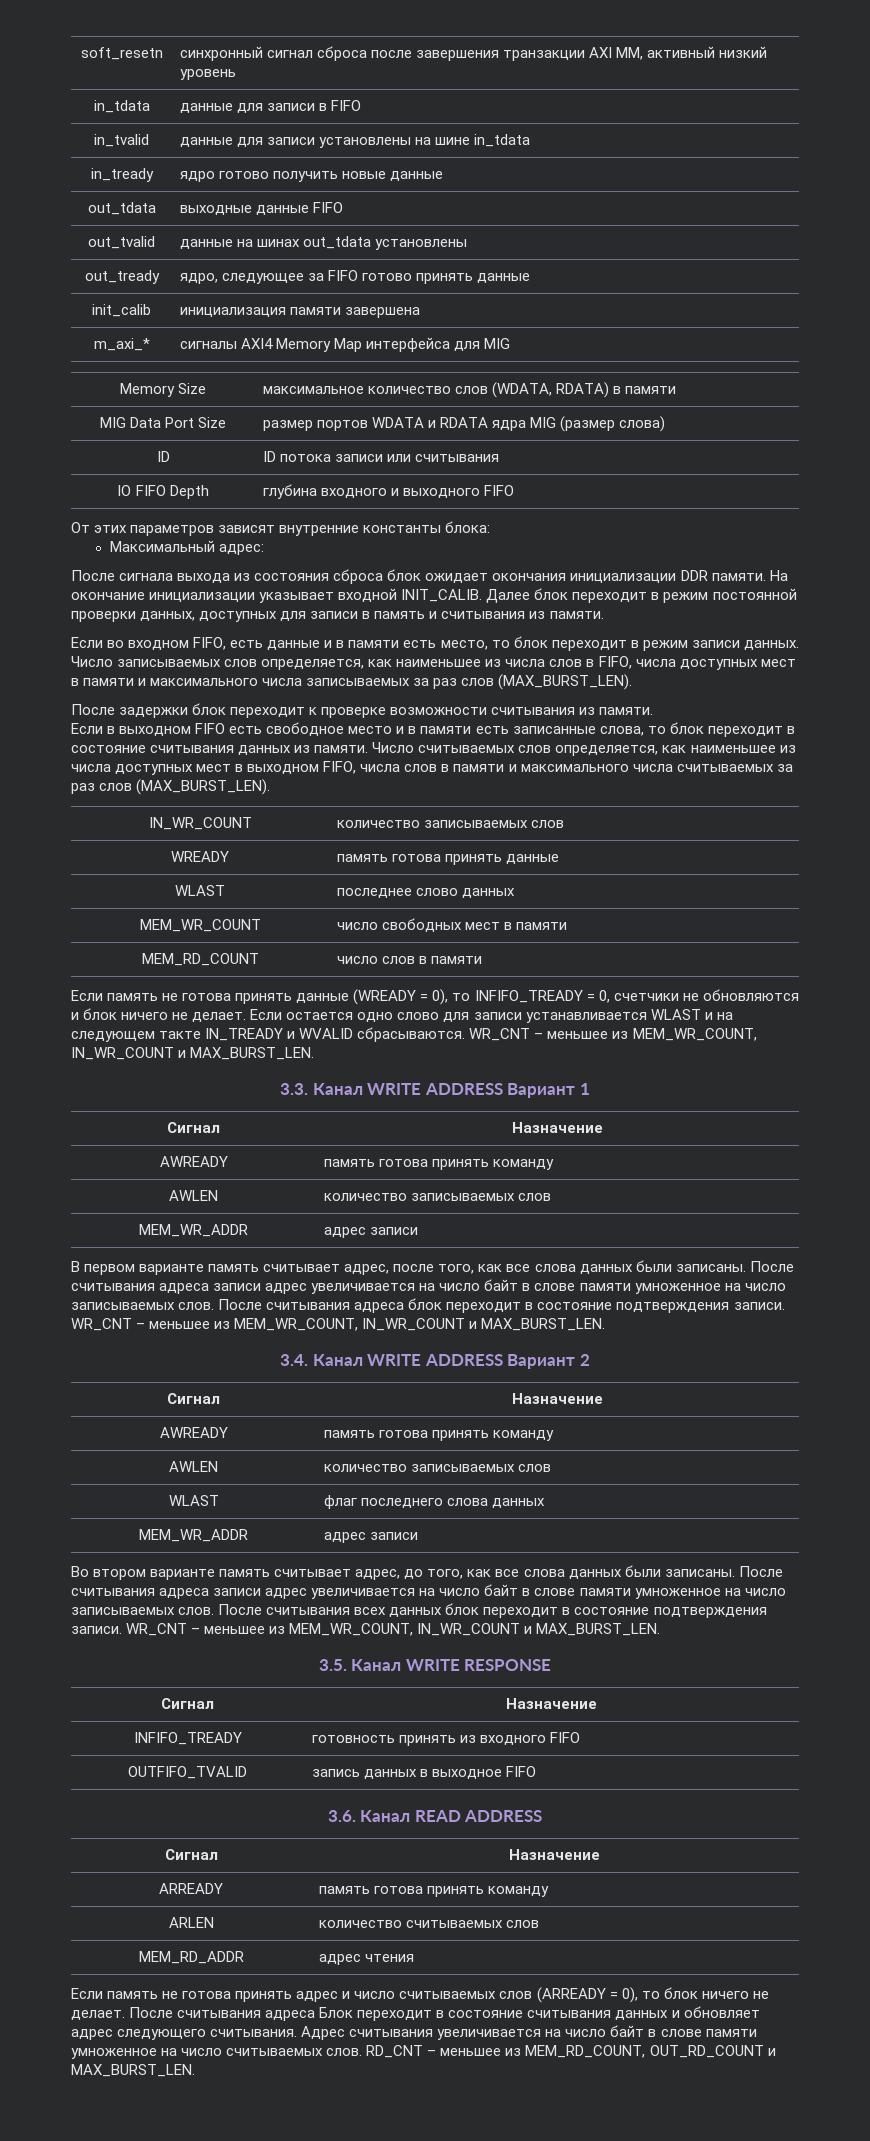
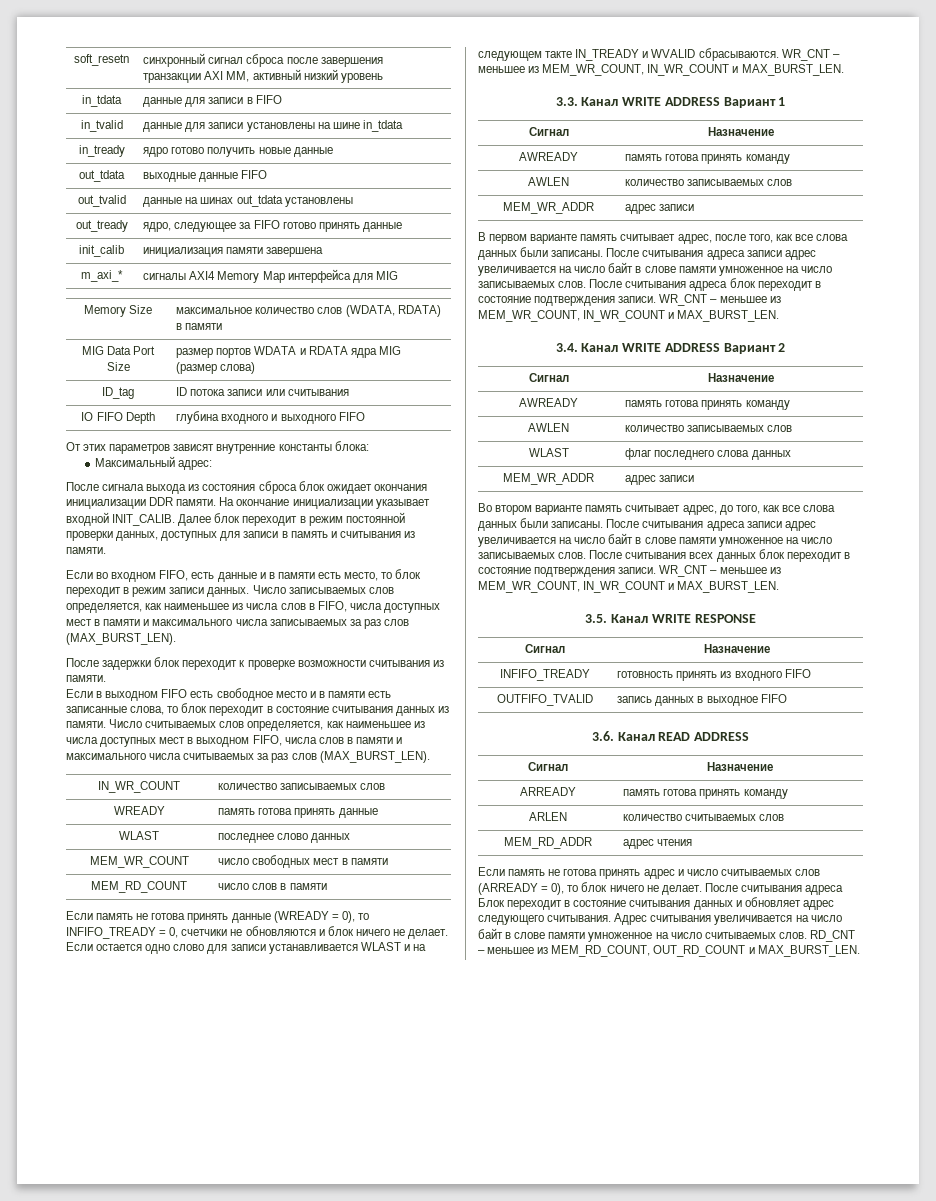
[156,451,170,462] ID -> [102,387,134,399] ID_tag

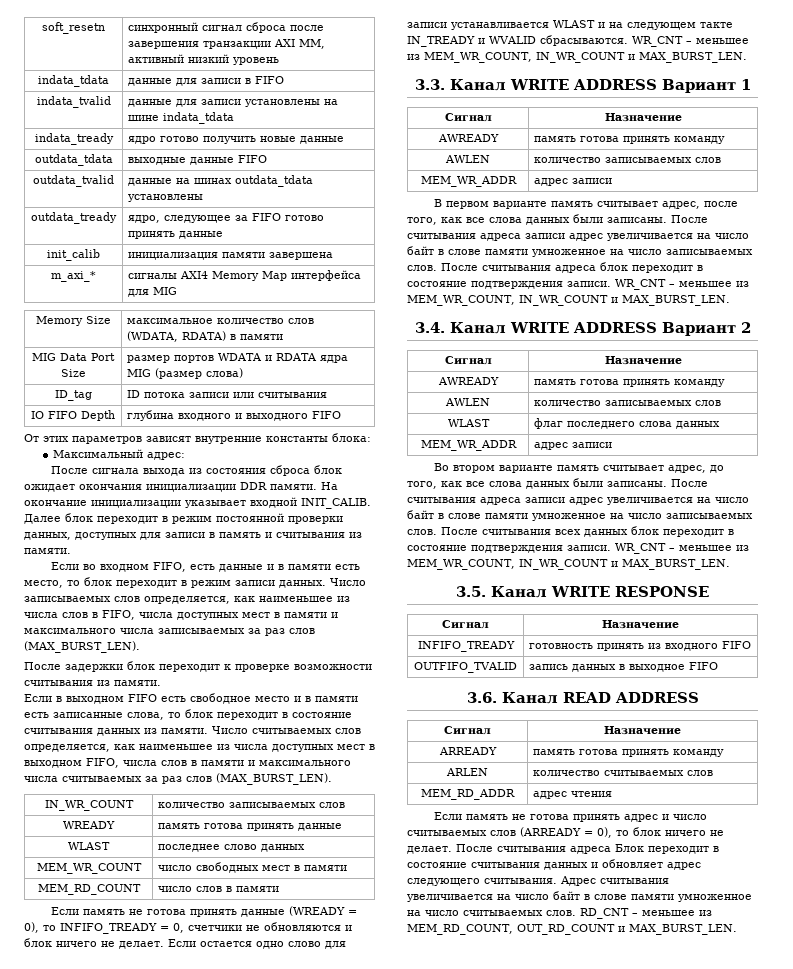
[82,95,122,107] in_tdata -> [38,75,109,87] indata_tdata
[80,120,123,132] in_tvalid -> [36,96,111,108] indata_tvalid
[362,120,403,132] [78,145,125,157] in_tdata // in_tready -> [163,112,235,124] [34,133,114,145] indata_tdata // indata_tready
[79,170,125,182] out_tdata -> [34,154,113,166] outdata_tdata
[77,195,126,207] out_tvalid -> [33,175,114,187] outdata_tvalid
[236,195,283,207] out_tdata -> [235,175,314,187] outdata_tdata
[75,220,128,232] out_tready -> [31,212,117,224] outdata_tready

